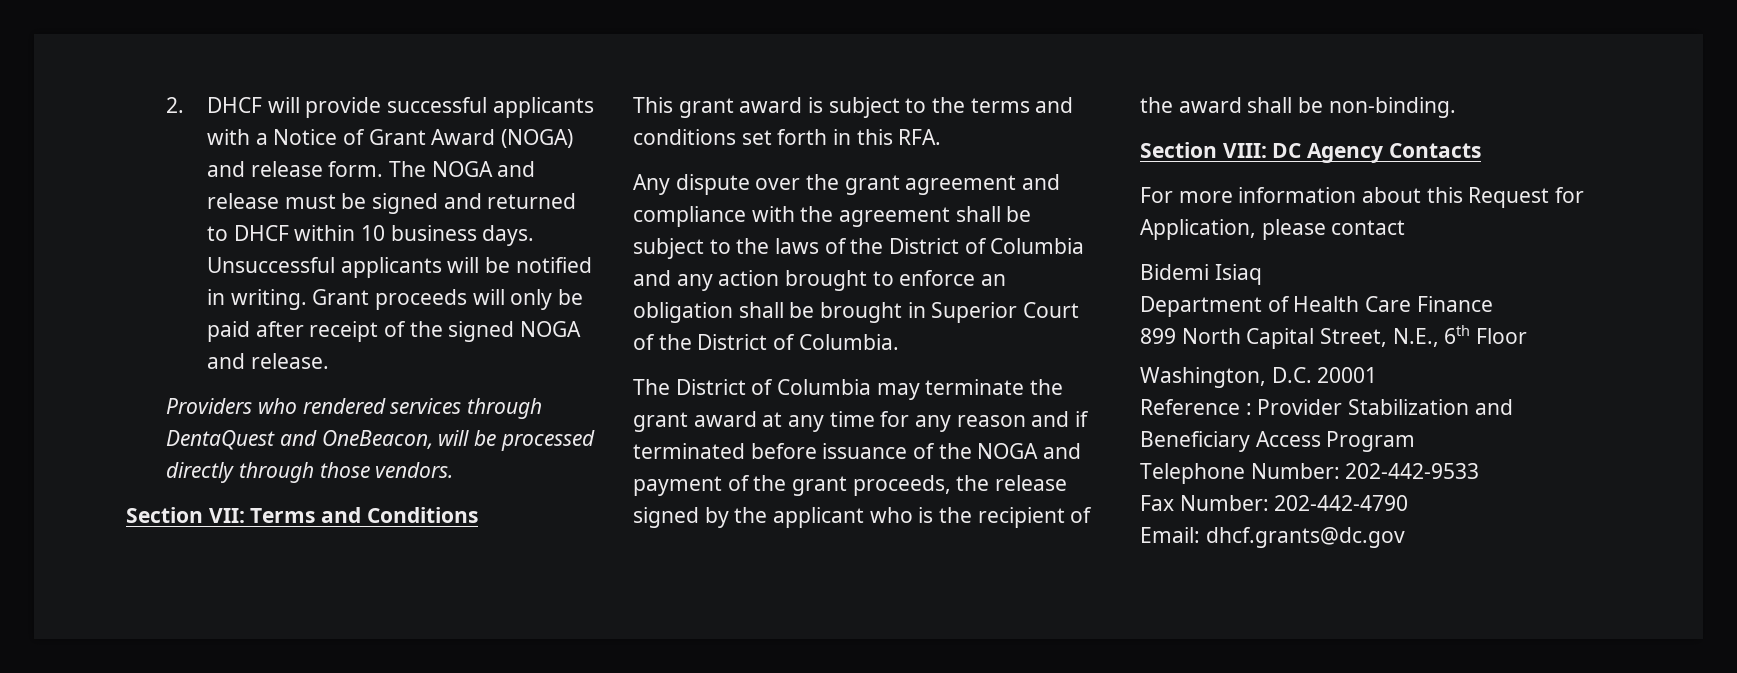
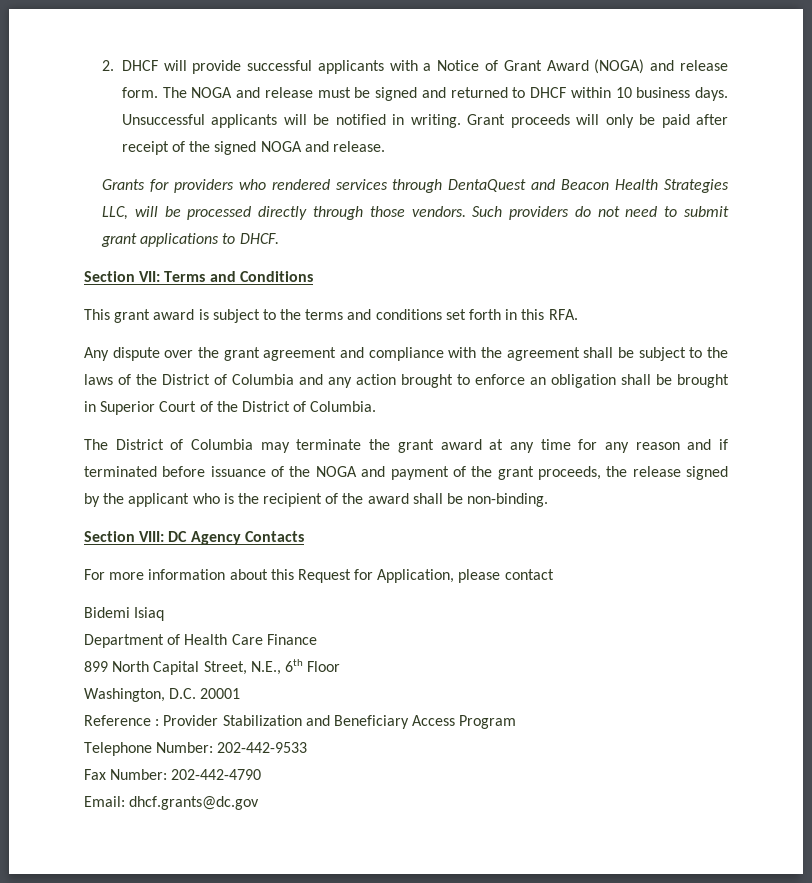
[166,398,253,414] Providers -> [102,179,234,193] Grants for providers
[321,430,433,449] OneBeacon, -> [561,179,729,193] [102,206,129,220] Beacon Health Strategies LLC,
(454, 470) none -> [472,206,729,220] [101,233,279,247] Such providers do not need to submit grant applications to DHCF.

